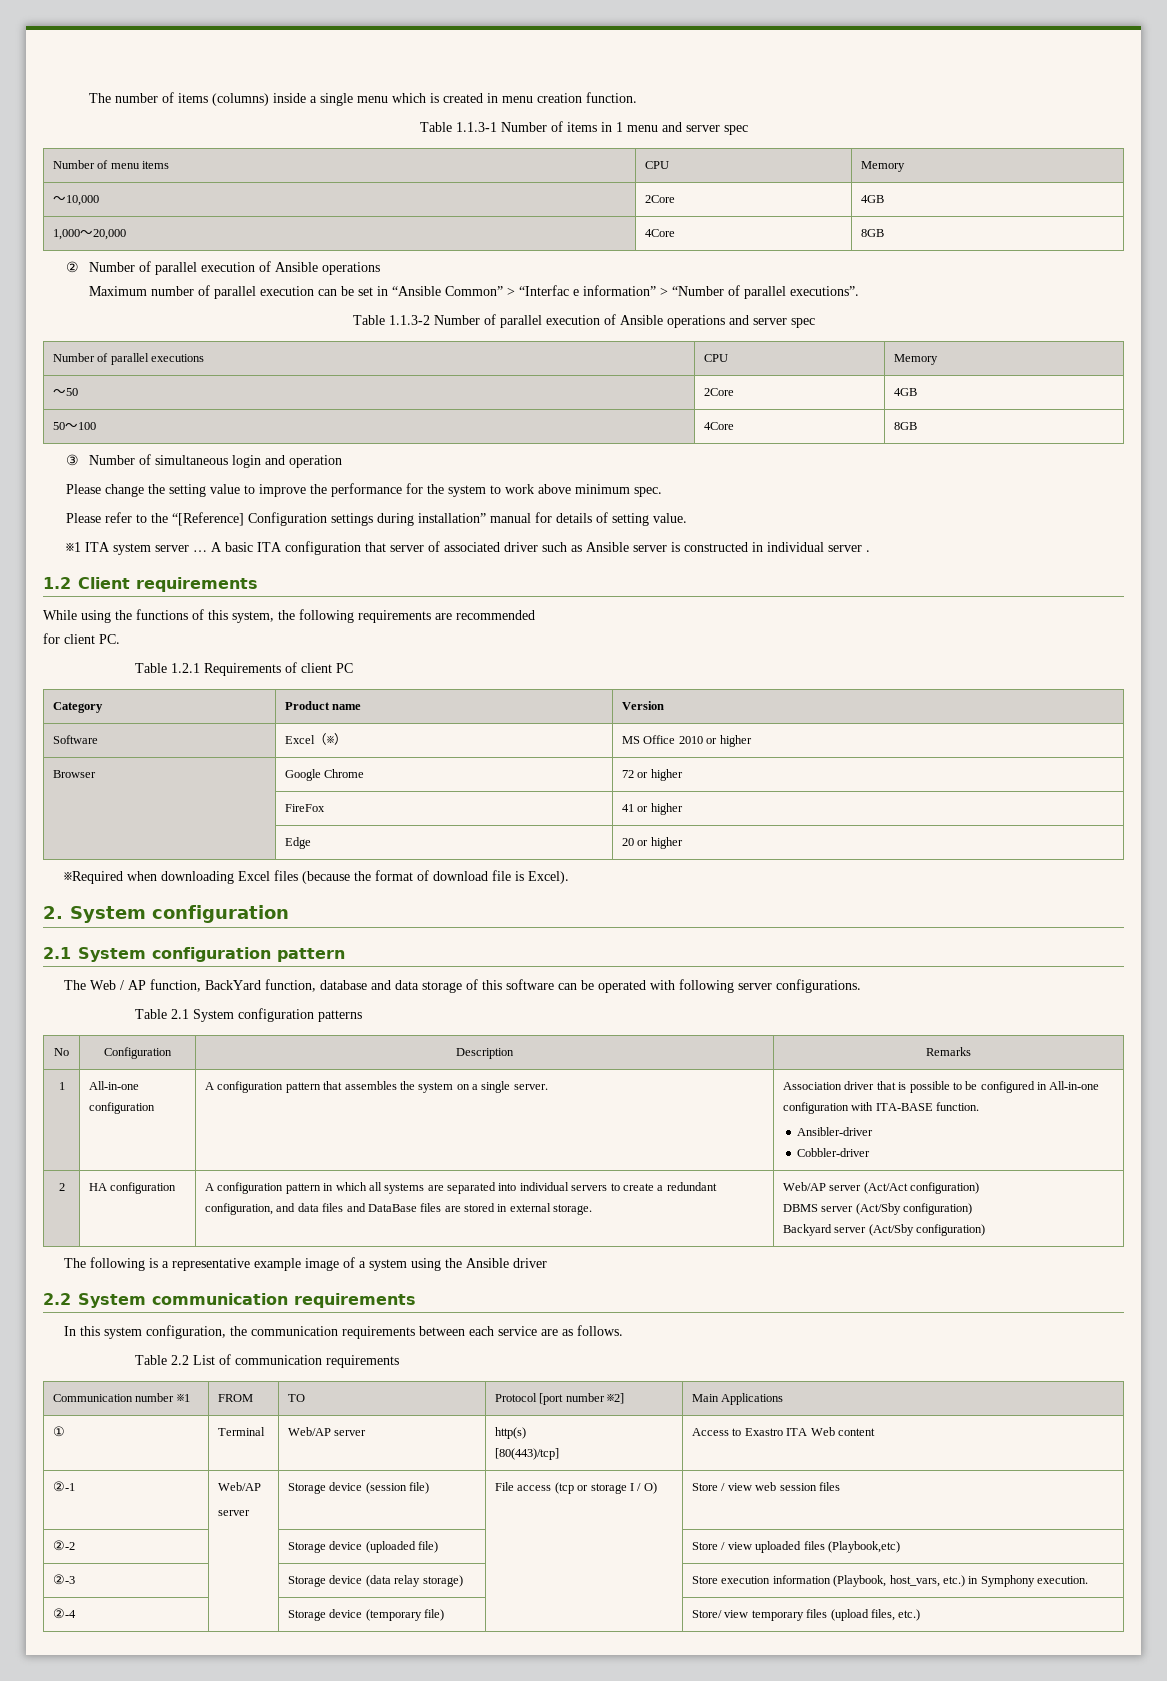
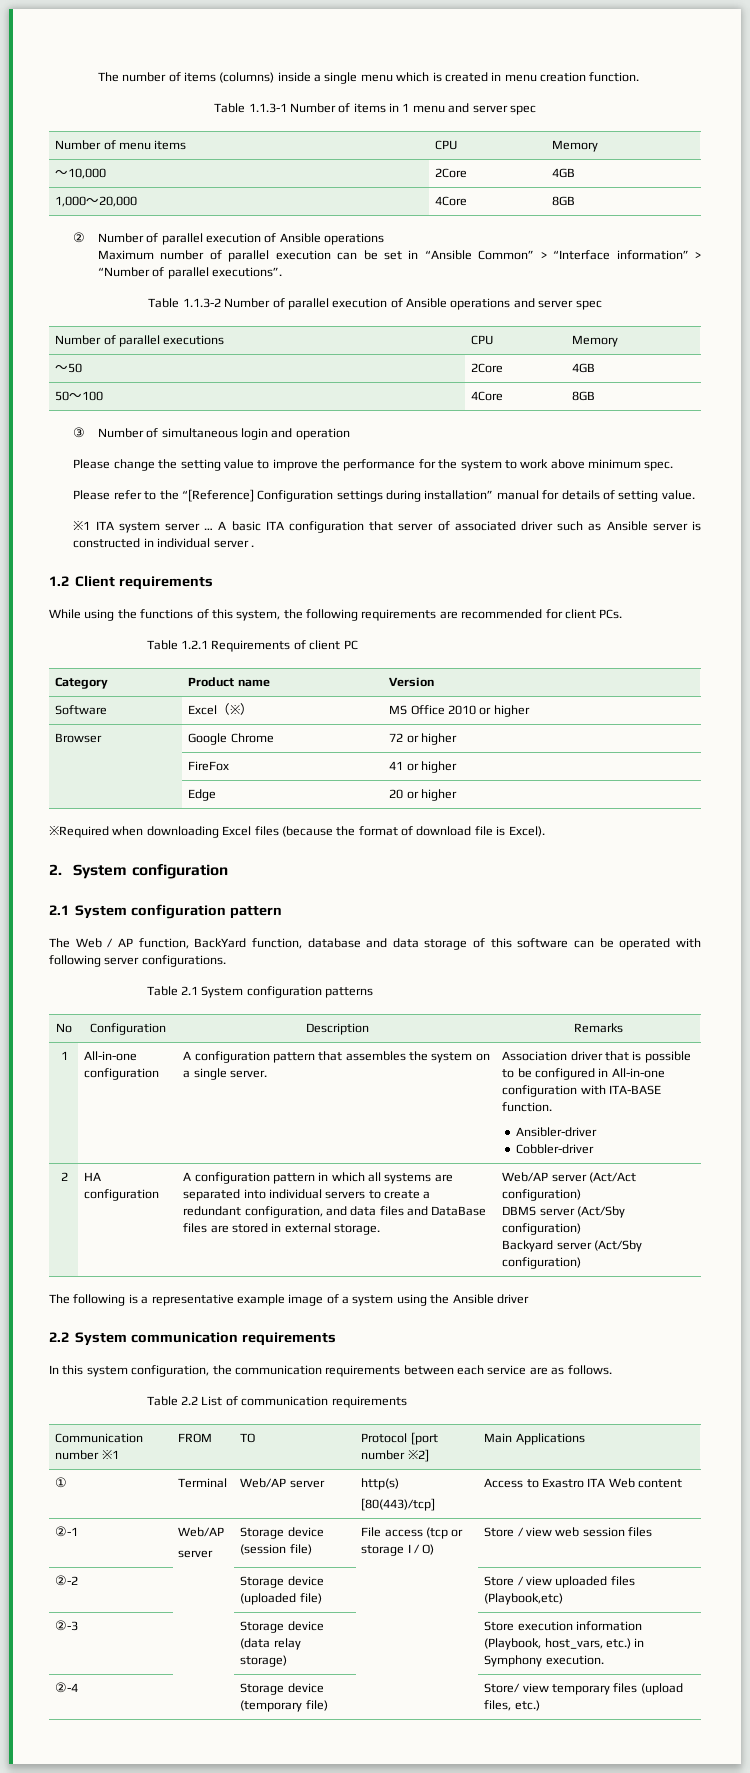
[519,285,580,296] “Interfac e -> [553,250,611,260] “Interface
(535, 615) // -> (543, 614) none
[99,634,120,644] PC. -> [599,609,623,619] PCs.

